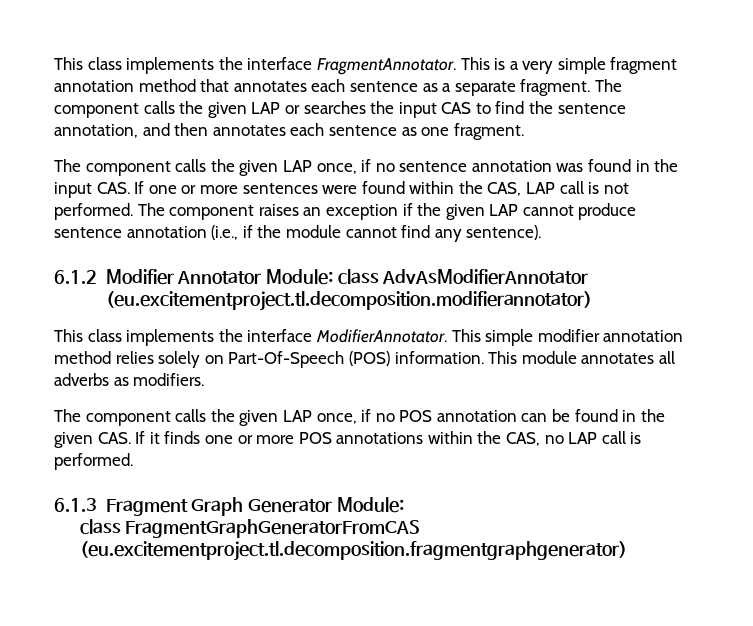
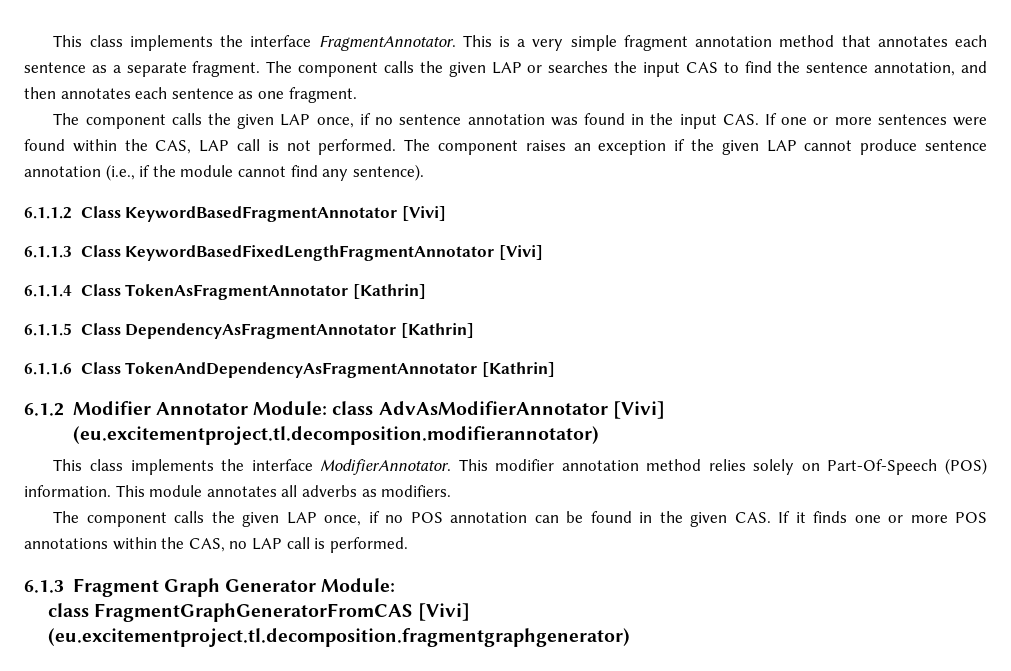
(542, 232) none -> [24,206,446,222] [24,245,543,261] [24,284,426,300] [24,323,474,339] [24,362,555,378] // 6.1.1.2 Class KeywordBasedFragmentAnnotator [Vivi] // 6.1.1.3 Class KeywordBasedFixedLengthFragmentAnnotator [Vivi] // 6.1.1.4 Class TokenAsFragmentAnnotator [Kathrin] // 6.1.1.5 Class DependencyAsFragmentAnnotator [Kathrin] // 6.1.1.6 Class TokenAndDependencyAsFragmentAnnotator [Kathrin]
(589, 277) none -> [612,401,665,419] [Vivi]
[485,329,534,346] simple -> (488, 465) none
(421, 528) none -> [418,603,471,621] [Vivi]

